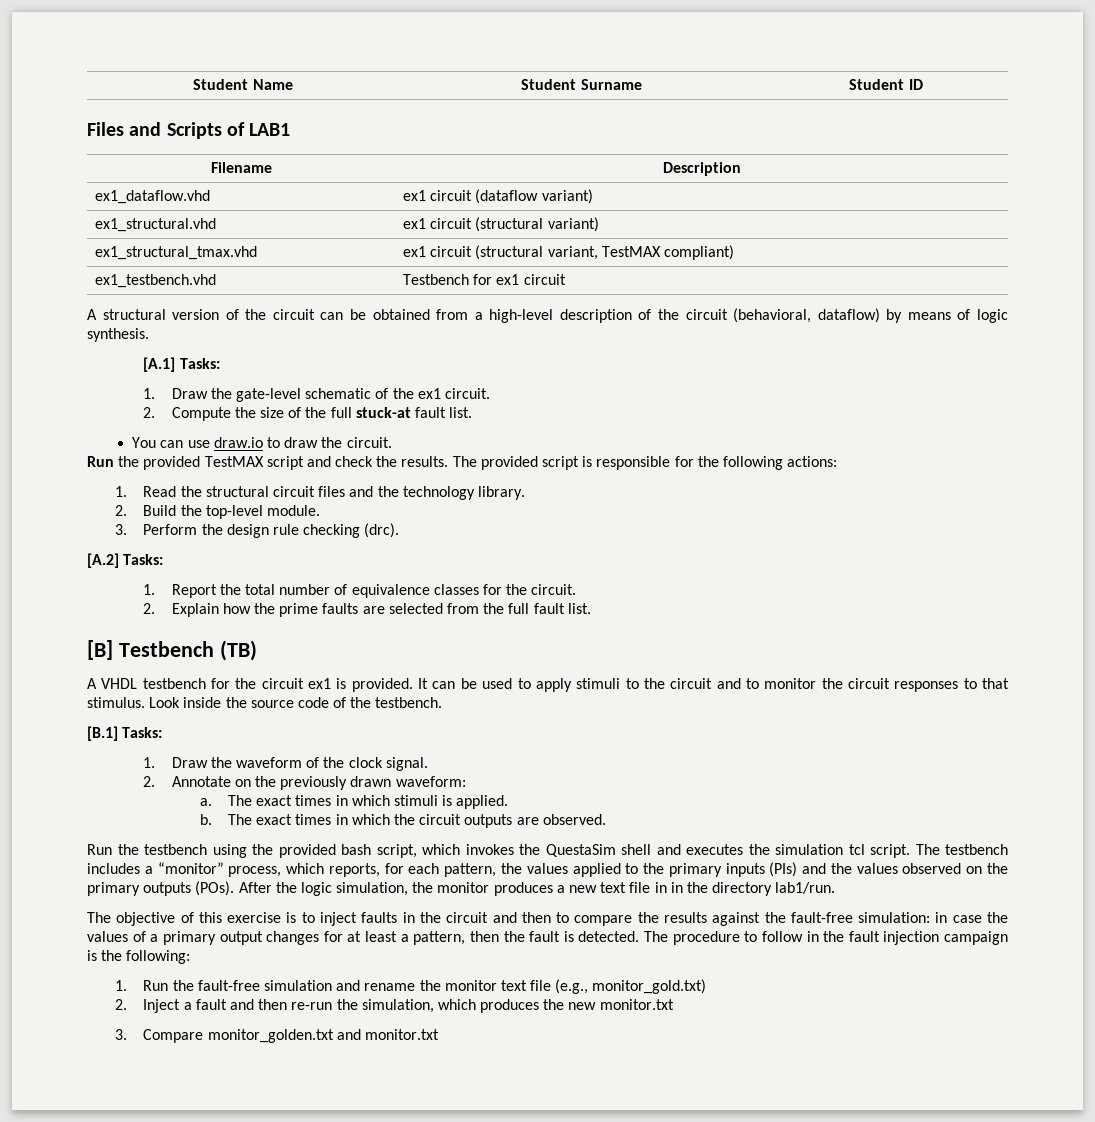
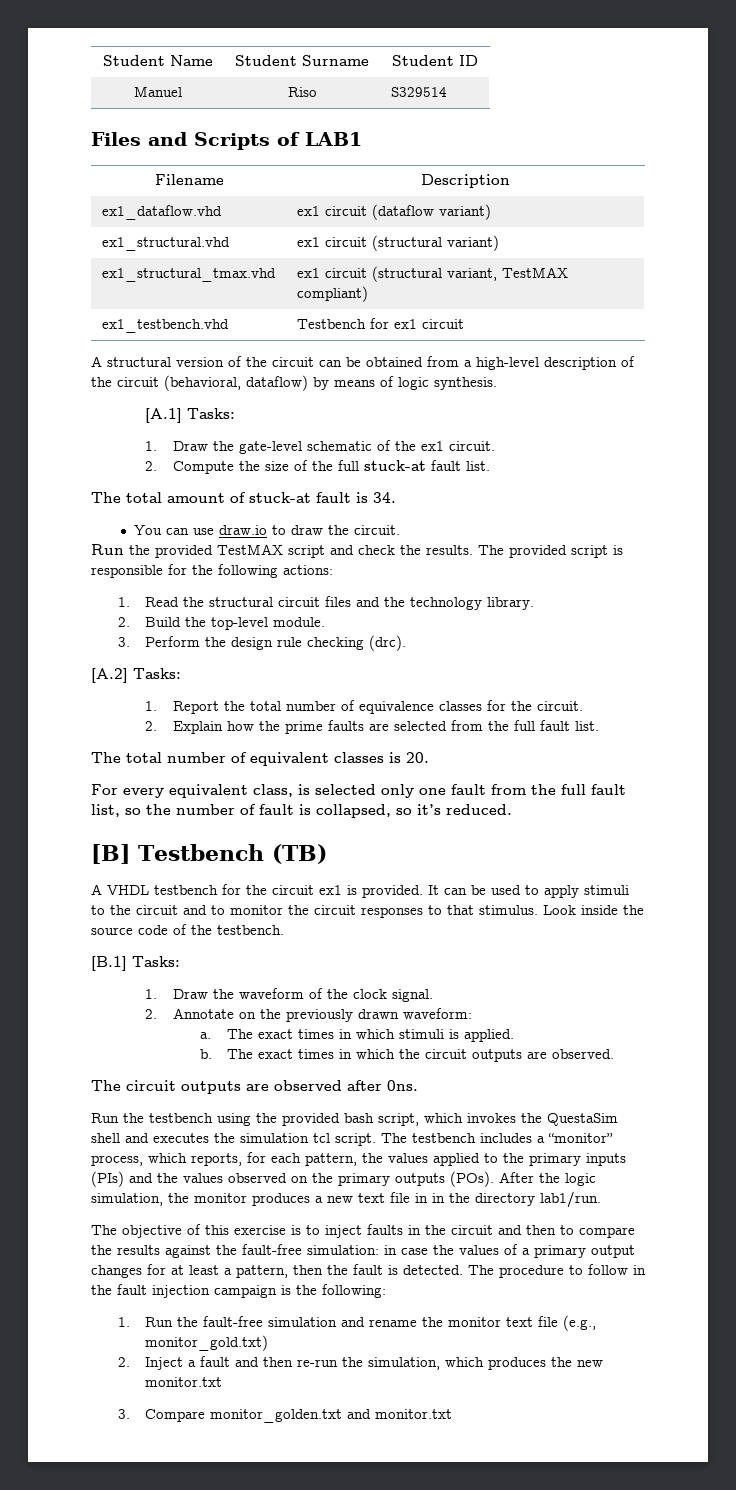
(923, 84) none -> [133,86,182,97] [287,87,317,97] [390,87,447,97] // Manuel | Riso | S329514
(473, 412) none -> [91,492,396,503] // The total amount of stuck-at fault is 34.
(591, 608) none -> [91,752,429,766] [91,784,626,798] [91,804,512,818] // The total number of equivalent classes is 20. // For every equivalent class, is selected only one fault from the full fault list, so the number of fault is collapsed, so it’s reduced.
(606, 819) none -> [91,1080,418,1094] // The circuit outputs are observed after 0ns.

